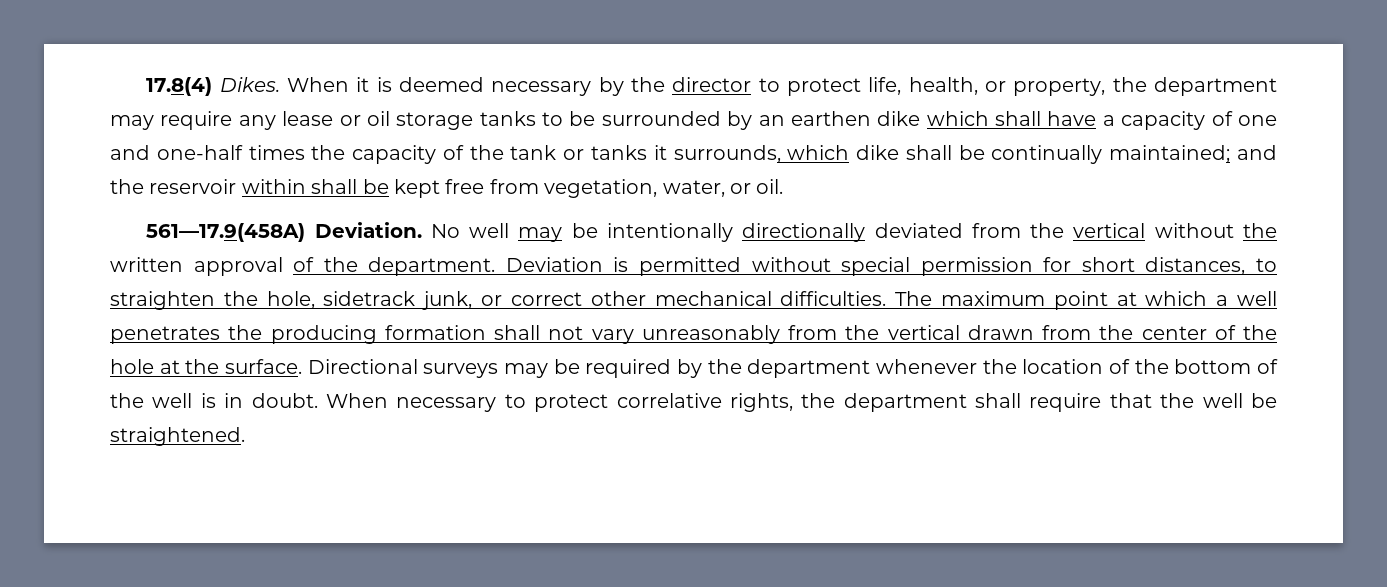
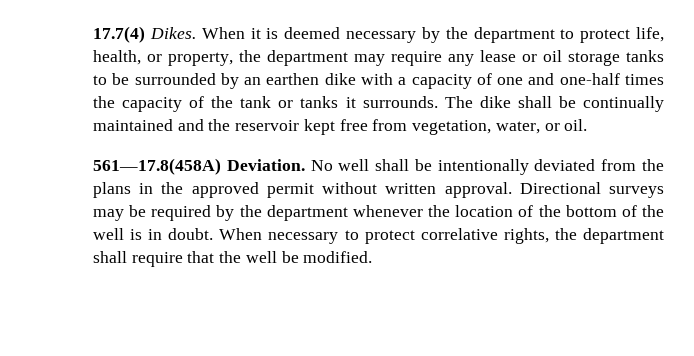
[146,77,213,96] 17.8(4) -> [93,26,145,43] 17.7(4)
[672,77,752,92] director -> [473,27,555,43] department
[926,111,1097,126] which shall have -> [361,73,393,85] with
[673,145,850,163] surrounds, which -> [362,96,473,108] surrounds. The
[1109,145,1231,163] maintained; -> [93,119,173,131] maintained
[241,179,389,194] within shall be -> (300, 125) none
[146,223,306,242] 561—17.9(458A) -> [93,158,221,175] 561—17.8(458A)
[518,227,563,242] may -> [375,159,410,171] shall
[742,223,866,242] directionally -> (529, 167) none
[1073,223,1277,238] [110,257,1277,276] [110,291,1277,310] [110,325,1277,344] [110,359,302,374] vertical without the written approval of the department. Deviation is permitted without special permission for short distances, to straighten the hole, sidetrack junk, or correct other mechanical difficulties. The maximum point at which a well penetrates the producing formation shall not vary unreasonably from the vertical drawn from the center of the hole at the surface. -> [93,182,512,198] plans in the approved permit without written approval.
[110,427,245,446] straightened. -> [303,251,373,263] modified.

